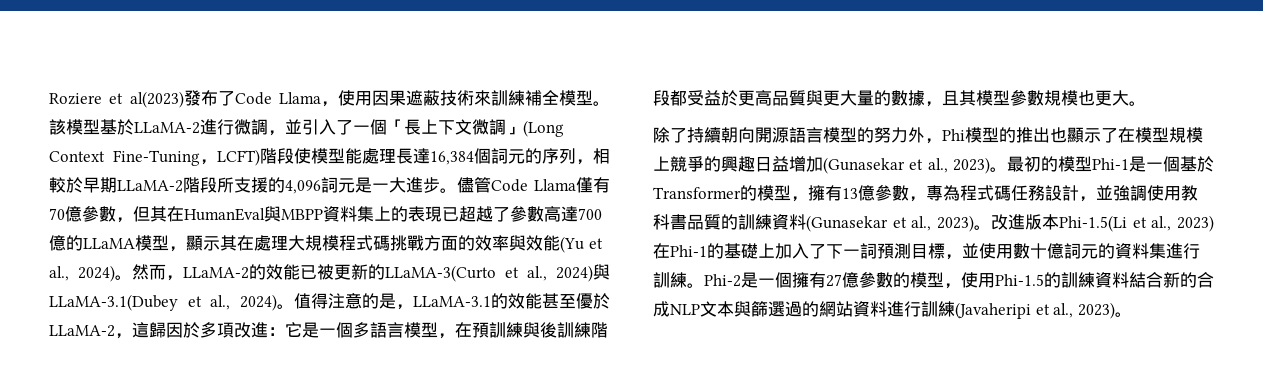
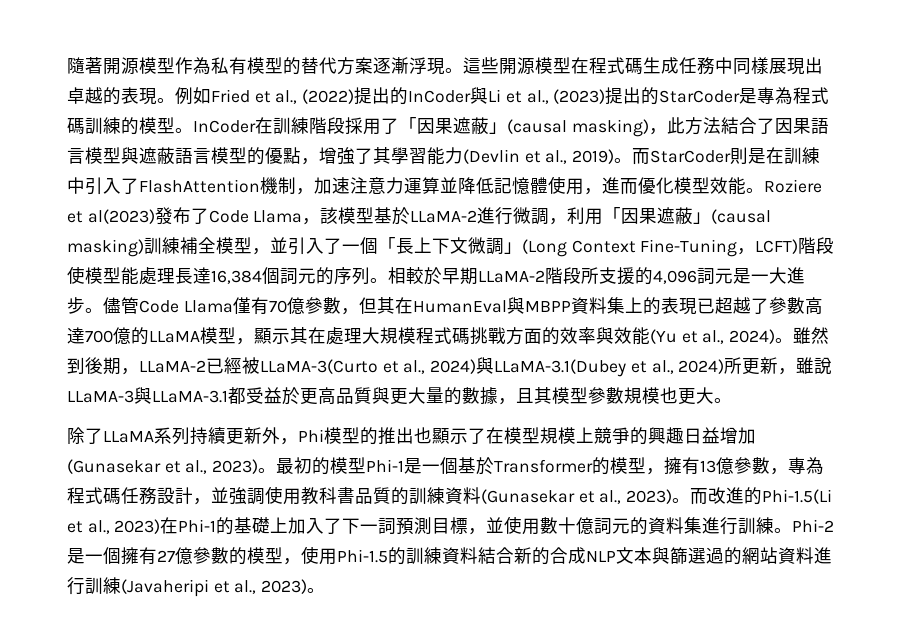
(49, 99) none -> [67,57,823,75] [67,87,830,105] [67,117,829,137] [67,147,821,165] [67,176,764,195] 隨著開源模型作為私有模型的替代方案逐漸浮現。這些開源模型在程式碼生成任務中同樣展現出卓越的表現。例如Fried et al., (2022)提出的InCoder與Li et al., (2023)提出的StarCoder是專為程式碼訓練的模型。InCoder在訓練階段採用了「因果遮蔽」(causal masking)，此方法結合了因果語言模型與遮蔽語言模型的優點，增強了其學習能力(Devlin et al., 2019)。而StarCoder則是在訓練中引入了FlashAttention機制，加速注意力運算並降低記憶體使用，進而優化模型效能。
[338,90,610,106] 使用因果遮蔽技術來訓練補全模型。 -> (321, 221) none
(285, 133) none -> [567,207,772,225] [67,237,270,257] 利用「因果遮蔽」(causal masking)訓練補全模型，
[576,159,593,165] ， -> [370,278,388,283] 。
[132,264,385,281] 然而，LLaMA-2的效能已被更新的 -> [793,327,830,344] [67,357,260,375] 雖然到後期，LLaMA-2已經被
[277,293,610,310] [49,321,608,339] [653,90,670,106] 。值得注意的是，LLaMA-3.1的效能甚至優於LLaMA-2，這歸因於多項改進：它是一個多語言模型，在預訓練與後訓練階段 -> [724,357,833,375] [67,387,228,404] 所更新，雖說LLaMA-3與LLaMA-3.1
[687,127,908,143] 持續朝向開源語言模型的努力 -> [103,427,262,445] LLaMA系列持續更新
[991,214,1059,230] 改進版本 -> [690,487,763,505] 而改進的

